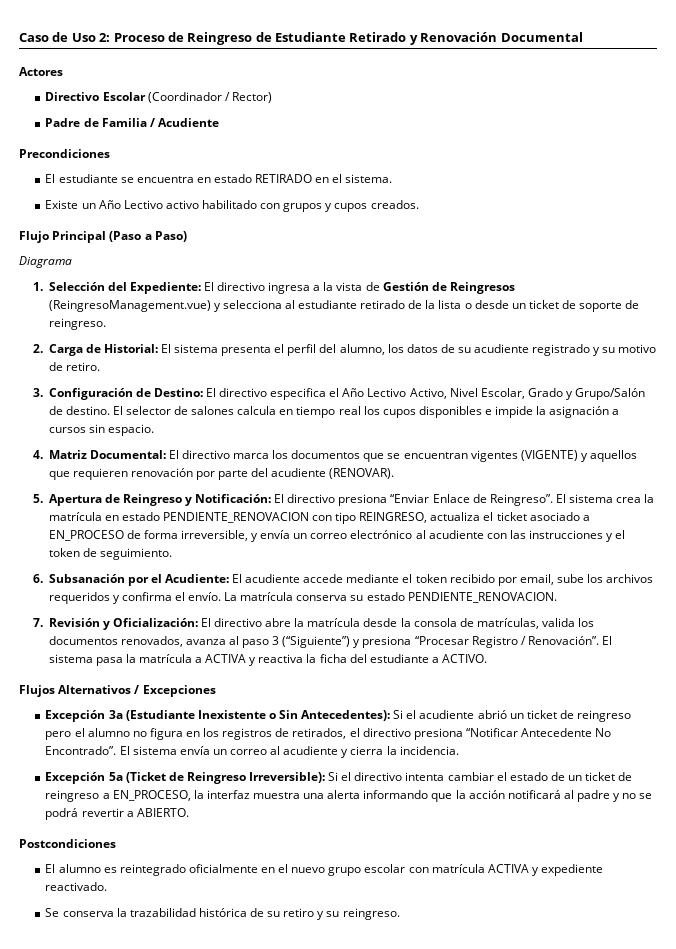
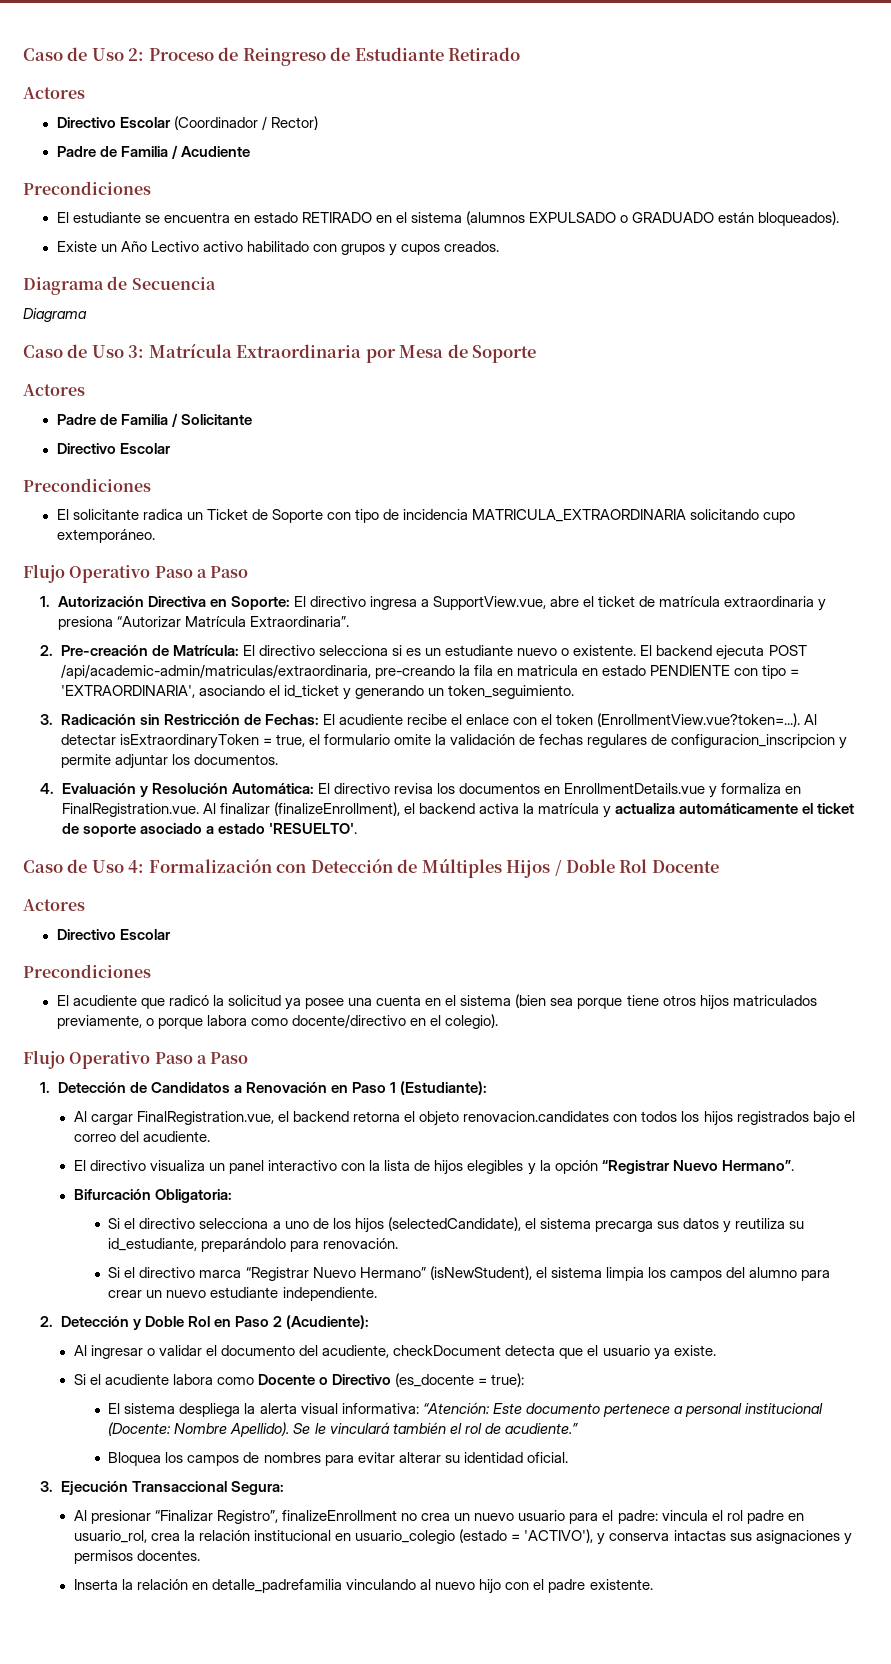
[409,32,583,45] y Renovación Documental -> (521, 54) none
[345,174,393,183] sistema. -> [411,211,840,226] sistema (alumnos EXPULSADO o GRADUADO están bloqueados).
[19,231,187,243] [19,256,72,268] [32,282,515,294] [48,300,640,312] [48,318,106,330] [32,344,657,356] [48,362,100,371] [32,388,646,400] [48,406,620,418] [48,424,154,436] [32,450,637,462] [48,468,395,480] [32,494,655,506] [48,512,590,524] [48,530,626,542] [48,548,172,560] [32,574,654,586] [48,592,557,604] [32,618,595,630] [48,636,612,648] [48,654,487,666] [19,685,216,697] [45,710,631,722] [45,728,612,740] [45,746,459,758] [45,772,633,784] [45,790,653,802] [45,808,189,820] [19,839,116,848] [45,864,603,876] [45,882,108,891] [45,908,400,920] Flujo Principal (Paso a Paso) // Diagrama // 1. Selección del Expediente: El directivo ingresa a la vista de Gestión de Reingresos (ReingresoManagement.vue) y selecciona al estudiante retirado de la lista o desde un ticket de soporte de reingreso. // 2. Carga de Historial: El sistema presenta el perfil del alumno, los datos de su acudiente registrado y su motivo de retiro. // 3. Configuración de Destino: El directivo especifica el Año Lectivo Activo, Nivel Escolar, Grado y Grupo/Salón de destino. El selector de salones calcula en tiempo real los cupos disponibles e impide la asignación a cursos sin espacio. // 4. Matriz Documental: El directivo marca los documentos que se encuentran vigentes (VIGENTE) y aquellos que requieren renovación por parte del acudiente (RENOVAR). // 5. Apertura de Reingreso y Notificación: El directivo presiona “Enviar Enlace de Reingreso”. El sistema crea la matrícula en estado PENDIENTE_RENOVACION con tipo REINGRESO, actualiza el ticket asociado a EN_PROCESO de forma irreversible, y envía un correo electrónico al acudiente con las instrucciones y el token de seguimiento. // 6. Subsanación por el Acudiente: El acudiente accede mediante el token recibido por email, sube los archivos requeridos y confirma el envío. La matrícula conserva su estado PENDIENTE_RENOVACION. // 7. Revisión y Oficialización: El directivo abre la matrícula desde la consola de matrículas, valida los documentos renovados, avanza al paso 3 (“Siguiente”) y presiona “Procesar Registro / Renovación”. El sistema pasa la matrícula a ACTIVA y reactiva la ficha del estudiante a ACTIVO. // Flujos Alternativos / Excepciones // Excepción 3a (Estudiante Inexistente o Sin Antecedentes): Si el acudiente abrió un ticket de reingreso pero el alumno no figura en los registros de retirados, el directivo presiona “Notificar Antecedente No Encontrado”. El sistema envía un correo al acudiente y cierra la incidencia. // Excepción 5a (Ticket de Reingreso Irreversible): Si el directivo intenta cambiar el estado de un ticket de reingreso a EN_PROCESO, la interfaz muestra una alerta informando que la acción notificará al padre y no se podrá revertir a ABIERTO. // Postcondiciones // El alumno es reintegrado oficialmente en el nuevo grupo escolar con matrícula ACTIVA y expediente reactivado. // Se conserva la trazabilidad histórica de su retiro y su reingreso. -> [23,276,216,295] [23,308,87,322] [23,343,537,363] [23,384,85,396] [56,413,252,427] [56,443,171,454] [23,478,151,492] [56,509,796,523] [56,529,155,543] [23,564,249,583] [40,596,827,611] [57,616,349,630] [40,645,807,660] [60,664,800,679] [60,685,575,700] [40,713,818,727] [60,734,848,749] [60,754,278,769] [40,783,802,798] [61,802,855,818] [61,823,357,837] [23,858,719,878] [23,899,85,911] [56,929,171,940] [23,964,151,978] [56,994,817,1010] [56,1014,499,1029] [23,1050,249,1069] [40,1081,488,1095] [73,1111,855,1126] [73,1131,211,1142] [73,1160,794,1175] [73,1189,232,1203] [108,1217,805,1233] [108,1238,399,1252] [108,1266,831,1281] [108,1287,377,1301] [40,1315,370,1330] [73,1345,716,1360] [73,1373,525,1387] [108,1402,823,1417] [108,1422,578,1437] [108,1452,568,1466] [40,1481,284,1495] [73,1510,804,1524] [73,1529,852,1545] [73,1550,200,1564] [73,1579,653,1594] Diagrama de Secuencia // Diagrama // Caso de Uso 3: Matrícula Extraordinaria por Mesa de Soporte // Actores // Padre de Familia / Solicitante // Directivo Escolar // Precondiciones // El solicitante radica un Ticket de Soporte con tipo de incidencia MATRICULA_EXTRAORDINARIA solicitando cupo extemporáneo. // Flujo Operativo Paso a Paso // 1. Autorización Directiva en Soporte: El directivo ingresa a SupportView.vue, abre el ticket de matrícula extraordinaria y presiona “Autorizar Matrícula Extraordinaria”. // 2. Pre-creación de Matrícula: El directivo selecciona si es un estudiante nuevo o existente. El backend ejecuta POST /api/academic-admin/matriculas/extraordinaria, pre-creando la fila en matricula en estado PENDIENTE con tipo = 'EXTRAORDINARIA', asociando el id_ticket y generando un token_seguimiento. // 3. Radicación sin Restricción de Fechas: El acudiente recibe el enlace con el token (EnrollmentView.vue?token=...). Al detectar isExtraordinaryToken = true, el formulario omite la validación de fechas regulares de configuracion_inscripcion y permite adjuntar los documentos. // 4. Evaluación y Resolución Automática: El directivo revisa los documentos en EnrollmentDetails.vue y formaliza en FinalRegistration.vue. Al finalizar (finalizeEnrollment), el backend activa la matrícula y actualiza automáticamente el ticket de soporte asociado a estado 'RESUELTO'. // Caso de Uso 4: Formalización con Detección de Múltiples Hijos / Doble Rol Docente // Actores // Directivo Escolar // Precondiciones // El acudiente que radicó la solicitud ya posee una cuenta en el sistema (bien sea porque tiene otros hijos matriculados previamente, o porque labora como docente/directivo en el colegio). // Flujo Operativo Paso a Paso // 1. Detección de Candidatos a Renovación en Paso 1 (Estudiante): // Al cargar FinalRegistration.vue, el backend retorna el objeto renovacion.candidates con todos los hijos registrados bajo el correo del acudiente. // El directivo visualiza un panel interactivo con la lista de hijos elegibles y la opción “Registrar Nuevo Hermano”. // Bifurcación Obligatoria: // Si el directivo selecciona a uno de los hijos (selectedCandidate), el sistema precarga sus datos y reutiliza su id_estudiante, preparándolo para renovación. // Si el directivo marca “Registrar Nuevo Hermano” (isNewStudent), el sistema limpia los campos del alumno para crear un nuevo estudiante independiente. // 2. Detección y Doble Rol en Paso 2 (Acudiente): // Al ingresar o validar el documento del acudiente, checkDocument detecta que el usuario ya existe. // Si el acudiente labora como Docente o Directivo (es_docente = true): // El sistema despliega la alerta visual informativa: “Atención: Este documento pertenece a personal institucional (Docente: Nombre Apellido). Se le vinculará también el rol de acudiente.” // Bloquea los campos de nombres para evitar alterar su identidad oficial. // 3. Ejecución Transaccional Segura: // Al presionar “Finalizar Registro”, finalizeEnrollment no crea un nuevo usuario para el padre: vincula el rol padre en usuario_rol, crea la relación institucional en usuario_colegio (estado = 'ACTIVO'), y conserva intactas sus asignaciones y permisos docentes. // Inserta la relación en detalle_padrefamilia vinculando al nuevo hijo con el padre existente.

